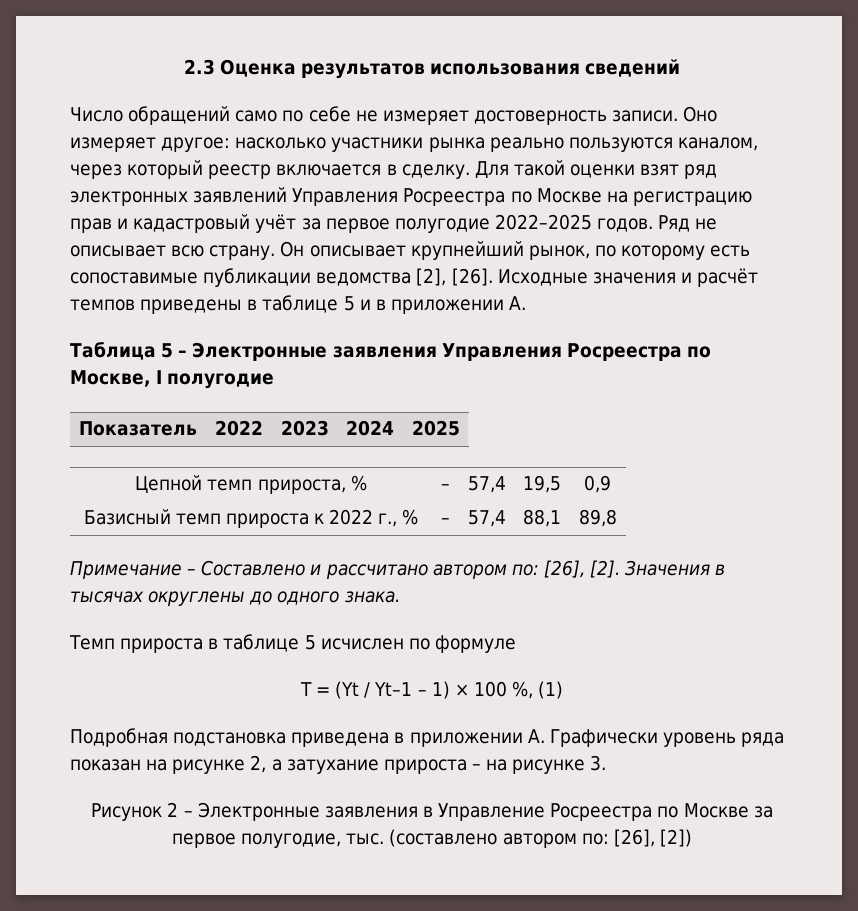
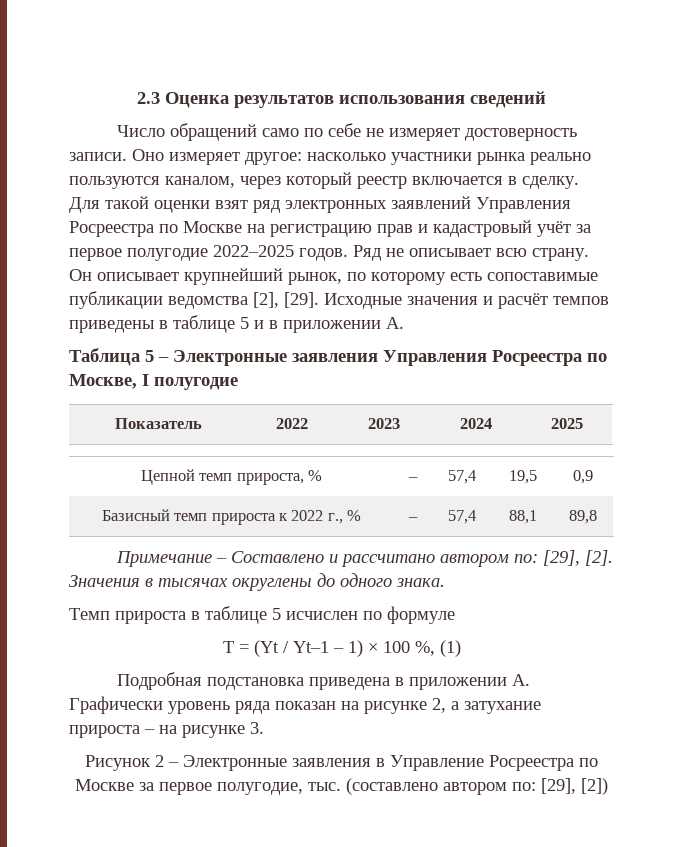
[451,268,493,286] [26]. -> [284,292,319,308] [29].
[543,560,585,578] [26], -> [542,550,580,566] [29],
[613,829,655,847] [26], -> [541,778,576,794] [29],

